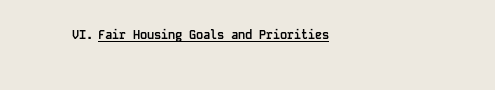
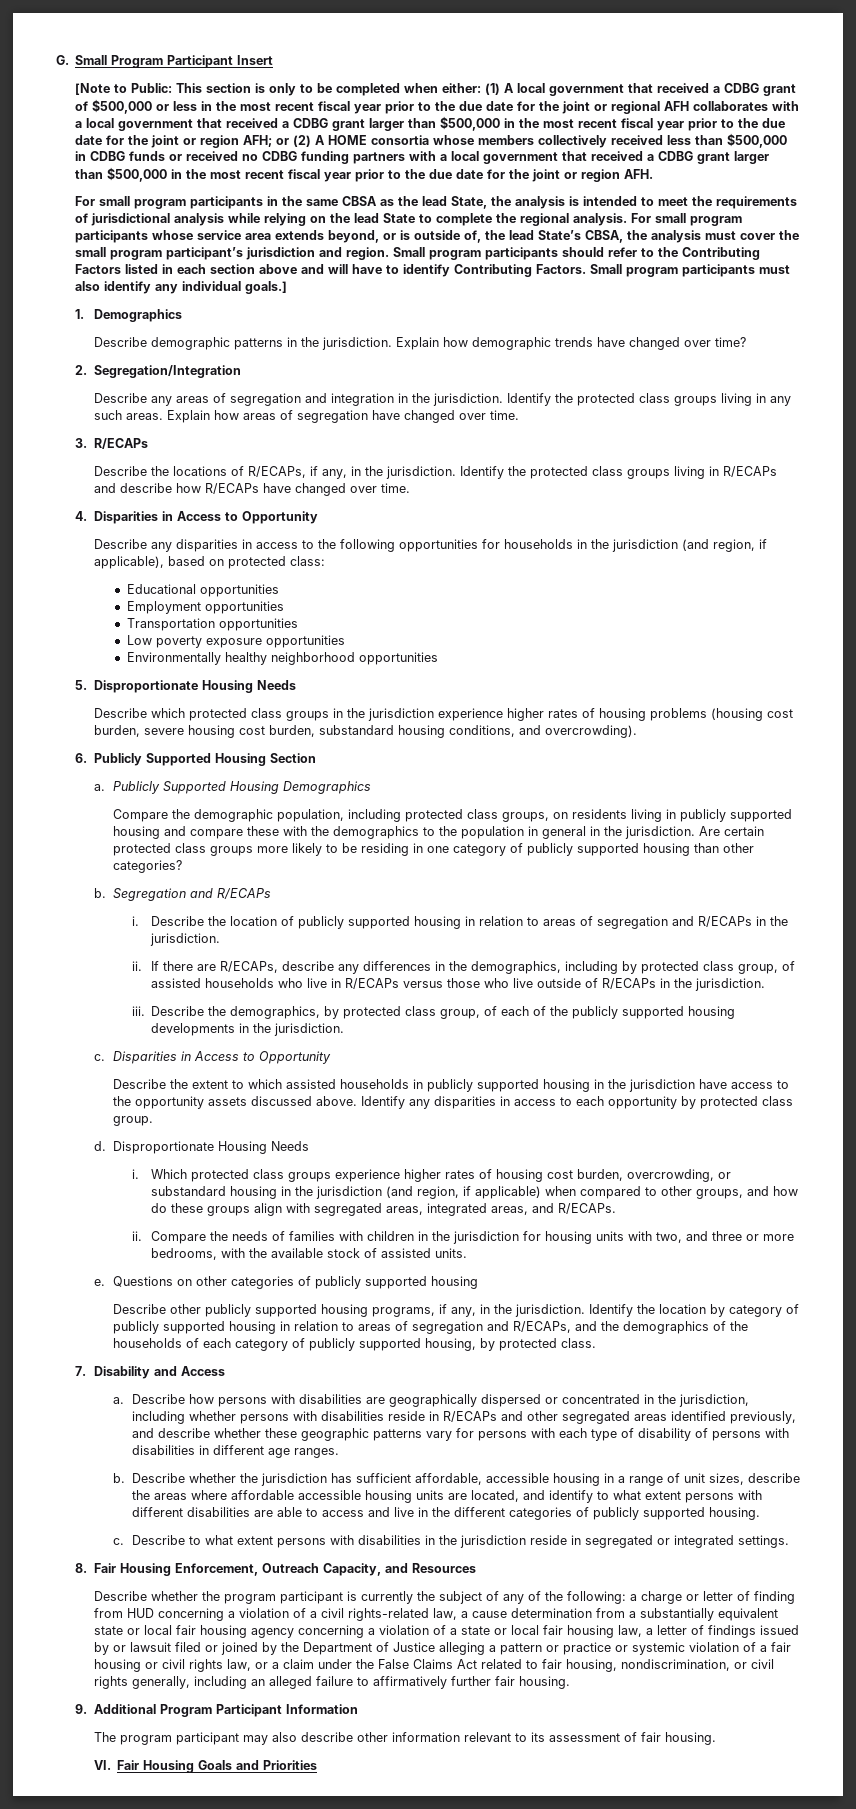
(71, 34) none -> [56,55,274,68] [74,83,796,96] [74,99,799,114] [74,116,785,131] [74,133,787,148] [74,151,769,164] [74,167,653,182] [74,196,797,209] [74,213,742,226] [74,230,799,243] [74,247,760,260] [74,264,790,277] [74,281,287,294] [74,309,182,322] [93,337,746,350] [74,365,241,378] [93,393,791,406] [93,410,519,423] [74,438,148,449] [93,466,777,479] [93,483,410,496] [74,511,318,524] [93,539,767,552] [93,556,325,569] [126,584,279,597] [126,601,284,614] [126,618,298,631] [126,635,345,648] [126,652,438,665] [74,680,296,693] [93,708,793,721] [93,725,637,738] [74,753,316,766] [93,781,371,794] [112,809,792,822] [112,826,764,839] [112,843,754,856] [112,860,182,873] [93,888,271,901] [131,916,788,929] [149,933,220,946] [131,961,795,974] [150,978,765,991] [131,1006,736,1019] [151,1023,345,1036] [93,1051,331,1064] [112,1079,789,1092] [112,1096,793,1109] [112,1116,153,1126] [93,1141,309,1154] [131,1169,731,1182] [150,1186,798,1199] [150,1203,616,1216] [131,1231,794,1244] [150,1248,467,1260] [93,1276,478,1289] [112,1304,799,1317] [112,1321,748,1334] [112,1338,596,1351] [74,1366,225,1379] [112,1394,749,1407] [131,1411,796,1424] [131,1428,789,1441] [131,1445,339,1458] [112,1473,800,1486] [131,1490,762,1503] [131,1507,760,1520] [112,1535,789,1548] [74,1563,476,1576] [93,1591,795,1604] [93,1608,778,1621] [93,1625,799,1638] [93,1642,791,1655] [93,1659,774,1672] [93,1676,570,1689] [74,1704,358,1717] [93,1732,716,1745] G. Small Program Participant Insert // [Note to Public: This section is only to be completed when either: (1) A local government that received a CDBG grant of $500,000 or less in the most recent fiscal year prior to the due date for the joint or regional AFH collaborates with a local government that received a CDBG grant larger than $500,000 in the most recent fiscal year prior to the due date for the joint or region AFH; or (2) A HOME consortia whose members collectively received less than $500,000 in CDBG funds or received no CDBG funding partners with a local government that received a CDBG grant larger than $500,000 in the most recent fiscal year prior to the due date for the joint or region AFH. // For small program participants in the same CBSA as the lead State, the analysis is intended to meet the requirements of jurisdictional analysis while relying on the lead State to complete the regional analysis. For small program participants whose service area extends beyond, or is outside of, the lead State’s CBSA, the analysis must cover the small program participant’s jurisdiction and region. Small program participants should refer to the Contributing Factors listed in each section above and will have to identify Contributing Factors. Small program participants must also identify any individual goals.] // 1. Demographics // Describe demographic patterns in the jurisdiction. Explain how demographic trends have changed over time? // 2. Segregation/Integration // Describe any areas of segregation and integration in the jurisdiction. Identify the protected class groups living in any such areas. Explain how areas of segregation have changed over time. // 3. R/ECAPs // Describe the locations of R/ECAPs, if any, in the jurisdiction. Identify the protected class groups living in R/ECAPs and describe how R/ECAPs have changed over time. // 4. Disparities in Access to Opportunity // Describe any disparities in access to the following opportunities for households in the jurisdiction (and region, if applicable), based on protected class: // Educational opportunities // Employment opportunities // Transportation opportunities // Low poverty exposure opportunities // Environmentally healthy neighborhood opportunities // 5. Disproportionate Housing Needs // Describe which protected class groups in the jurisdiction experience higher rates of housing problems (housing cost burden, severe housing cost burden, substandard housing conditions, and overcrowding). // 6. Publicly Supported Housing Section // a. Publicly Supported Housing Demographics // Compare the demographic population, including protected class groups, on residents living in publicly supported housing and compare these with the demographics to the population in general in the jurisdiction. Are certain protected class groups more likely to be residing in one category of publicly supported housing than other categories? // b. Segregation and R/ECAPs // i. Describe the location of publicly supported housing in relation to areas of segregation and R/ECAPs in the jurisdiction. // ii. If there are R/ECAPs, describe any differences in the demographics, including by protected class group, of assisted households who live in R/ECAPs versus those who live outside of R/ECAPs in the jurisdiction. // iii. Describe the demographics, by protected class group, of each of the publicly supported housing developments in the jurisdiction. // c. Disparities in Access to Opportunity // Describe the extent to which assisted households in publicly supported housing in the jurisdiction have access to the opportunity assets discussed above. Identify any disparities in access to each opportunity by protected class group. // d. Disproportionate Housing Needs // i. Which protected class groups experience higher rates of housing cost burden, overcrowding, or substandard housing in the jurisdiction (and region, if applicable) when compared to other groups, and how do these groups align with segregated areas, integrated areas, and R/ECAPs. // ii. Compare the needs of families with children in the jurisdiction for housing units with two, and three or more bedrooms, with the available stock of assisted units. // e. Questions on other categories of publicly supported housing // Describe other publicly supported housing programs, if any, in the jurisdiction. Identify the location by category of publicly supported housing in relation to areas of segregation and R/ECAPs, and the demographics of the households of each category of publicly supported housing, by protected class. // 7. Disability and Access // a. Describe how persons with disabilities are geographically dispersed or concentrated in the jurisdiction, including whether persons with disabilities reside in R/ECAPs and other segregated areas identified previously, and describe whether these geographic patterns vary for persons with each type of disability of persons with disabilities in different age ranges. // b. Describe whether the jurisdiction has sufficient affordable, accessible housing in a range of unit sizes, describe the areas where affordable accessible housing units are located, and identify to what extent persons with different disabilities are able to access and live in the different categories of publicly supported housing. // c. Describe to what extent persons with disabilities in the jurisdiction reside in segregated or integrated settings. // 8. Fair Housing Enforcement, Outreach Capacity, and Resources // Describe whether the program participant is currently the subject of any of the following: a charge or letter of finding from HUD concerning a violation of a civil rights-related law, a cause determination from a substantially equivalent state or local fair housing agency concerning a violation of a state or local fair housing law, a letter of findings issued by or lawsuit filed or joined by the Department of Justice alleging a pattern or practice or systemic violation of a fair housing or civil rights law, or a claim under the False Claims Act related to fair housing, nondiscrimination, or civil rights generally, including an alleged failure to affirmatively further fair housing. // 9. Additional Program Participant Information // The program participant may also describe other information relevant to its assessment of fair housing. //

